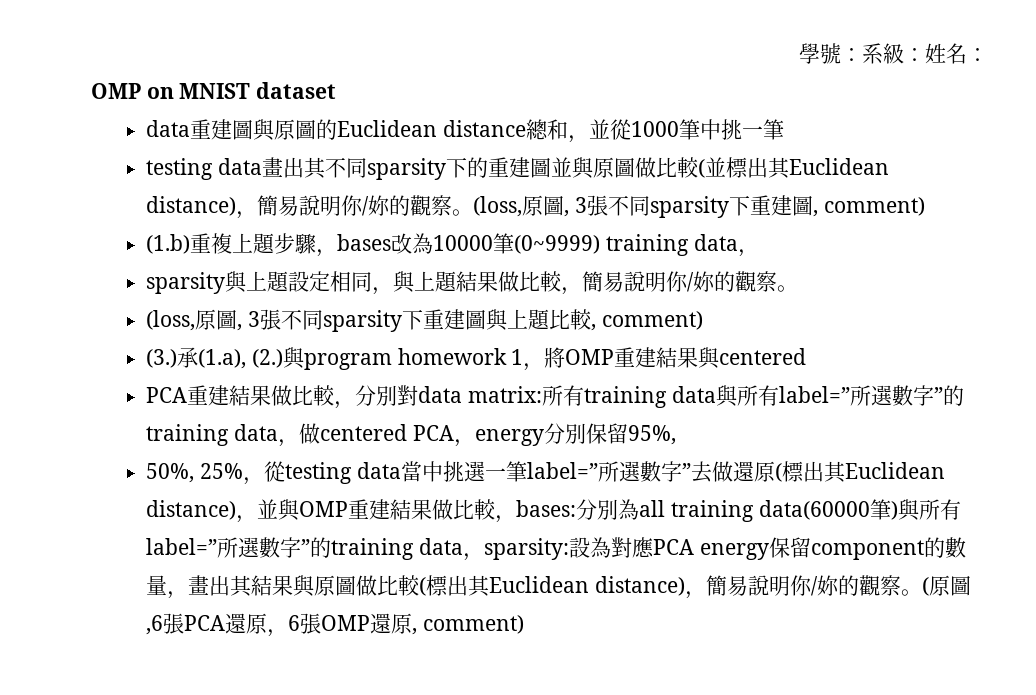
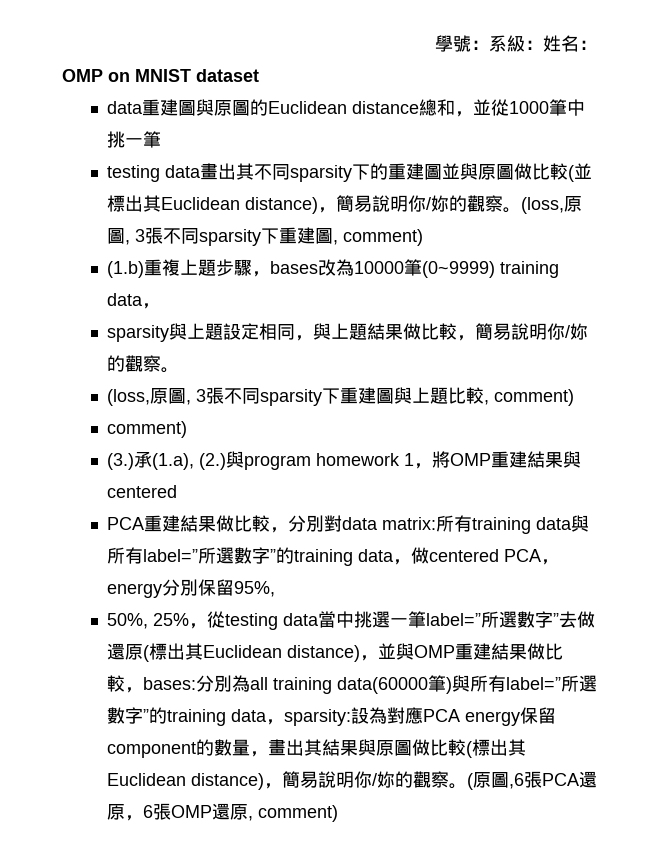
(703, 320) none -> [106,421,187,438] // comment)

